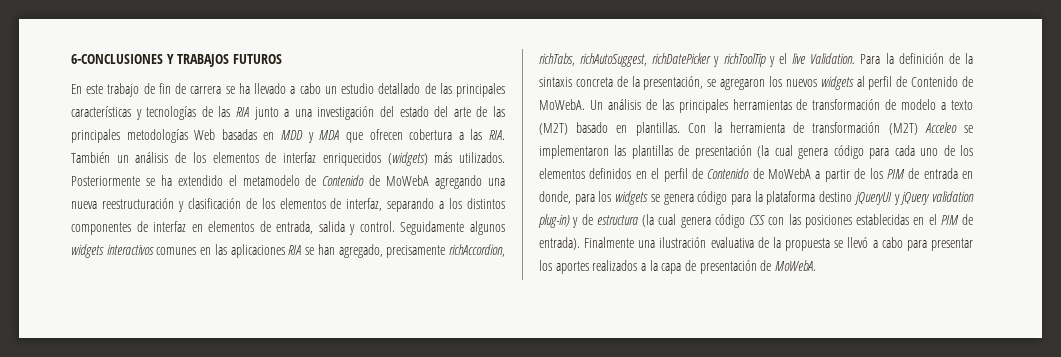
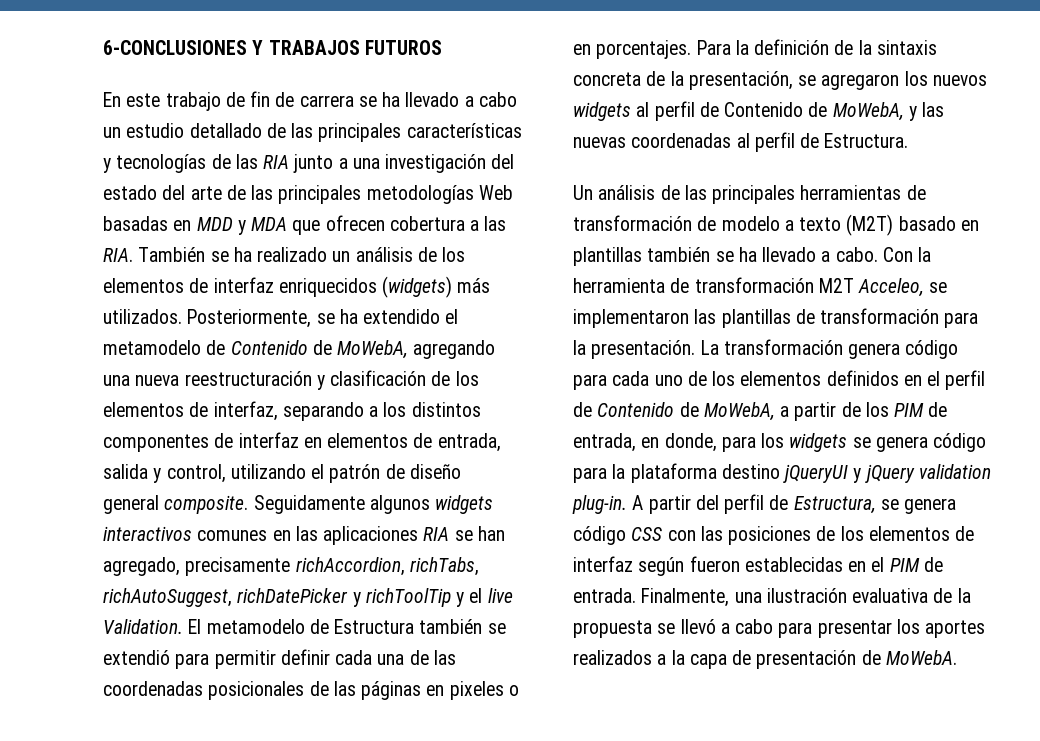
(110, 157) none -> [210,247,328,262] se ha realizado
[71,176,140,186] Posteriormente -> [187,309,312,328] Posteriormente,
[386,175,430,186] MoWebA -> [337,340,409,359] MoWebA,
[359,221,395,232] control. -> [166,464,461,483] [103,495,249,514] control, utilizando el patrón de diseño general composite.
(856, 58) none -> [188,619,506,634] [103,649,456,669] [103,681,519,700] [573,40,692,59] El metamodelo de Estructura también se extendió para permitir definir cada una de las coordenadas posicionales de las páginas en pixeles o en porcentajes.
[539,99,585,110] MoWebA. -> [832,102,945,121] [573,132,909,152] MoWebA, y las nuevas coordenadas al perfil de Estructura. //
[635,122,680,136] plantillas. -> [573,247,878,266] plantillas también se ha llevado a cabo.
[888,122,957,135] (M2T) Acceleo -> [818,278,925,297] M2T Acceleo,
[694,145,793,159] presentación (la cual -> [820,308,979,328] [573,339,843,359] transformación para la presentación. La transformación
[768,168,811,179] MoWebA -> [703,402,775,421] MoWebA,
[923,168,958,179] entrada -> [573,433,636,452] entrada,
[538,214,677,228] plug-in) y de estructura (la cual -> [572,494,899,514] plug-in. A partir del perfil de Estructura, se
(852, 221) none -> [816,526,975,541] [573,556,740,576] de los elementos de interfaz según fueron
[539,237,635,250] entrada). Finalmente -> [573,588,730,607] entrada. Finalmente,

